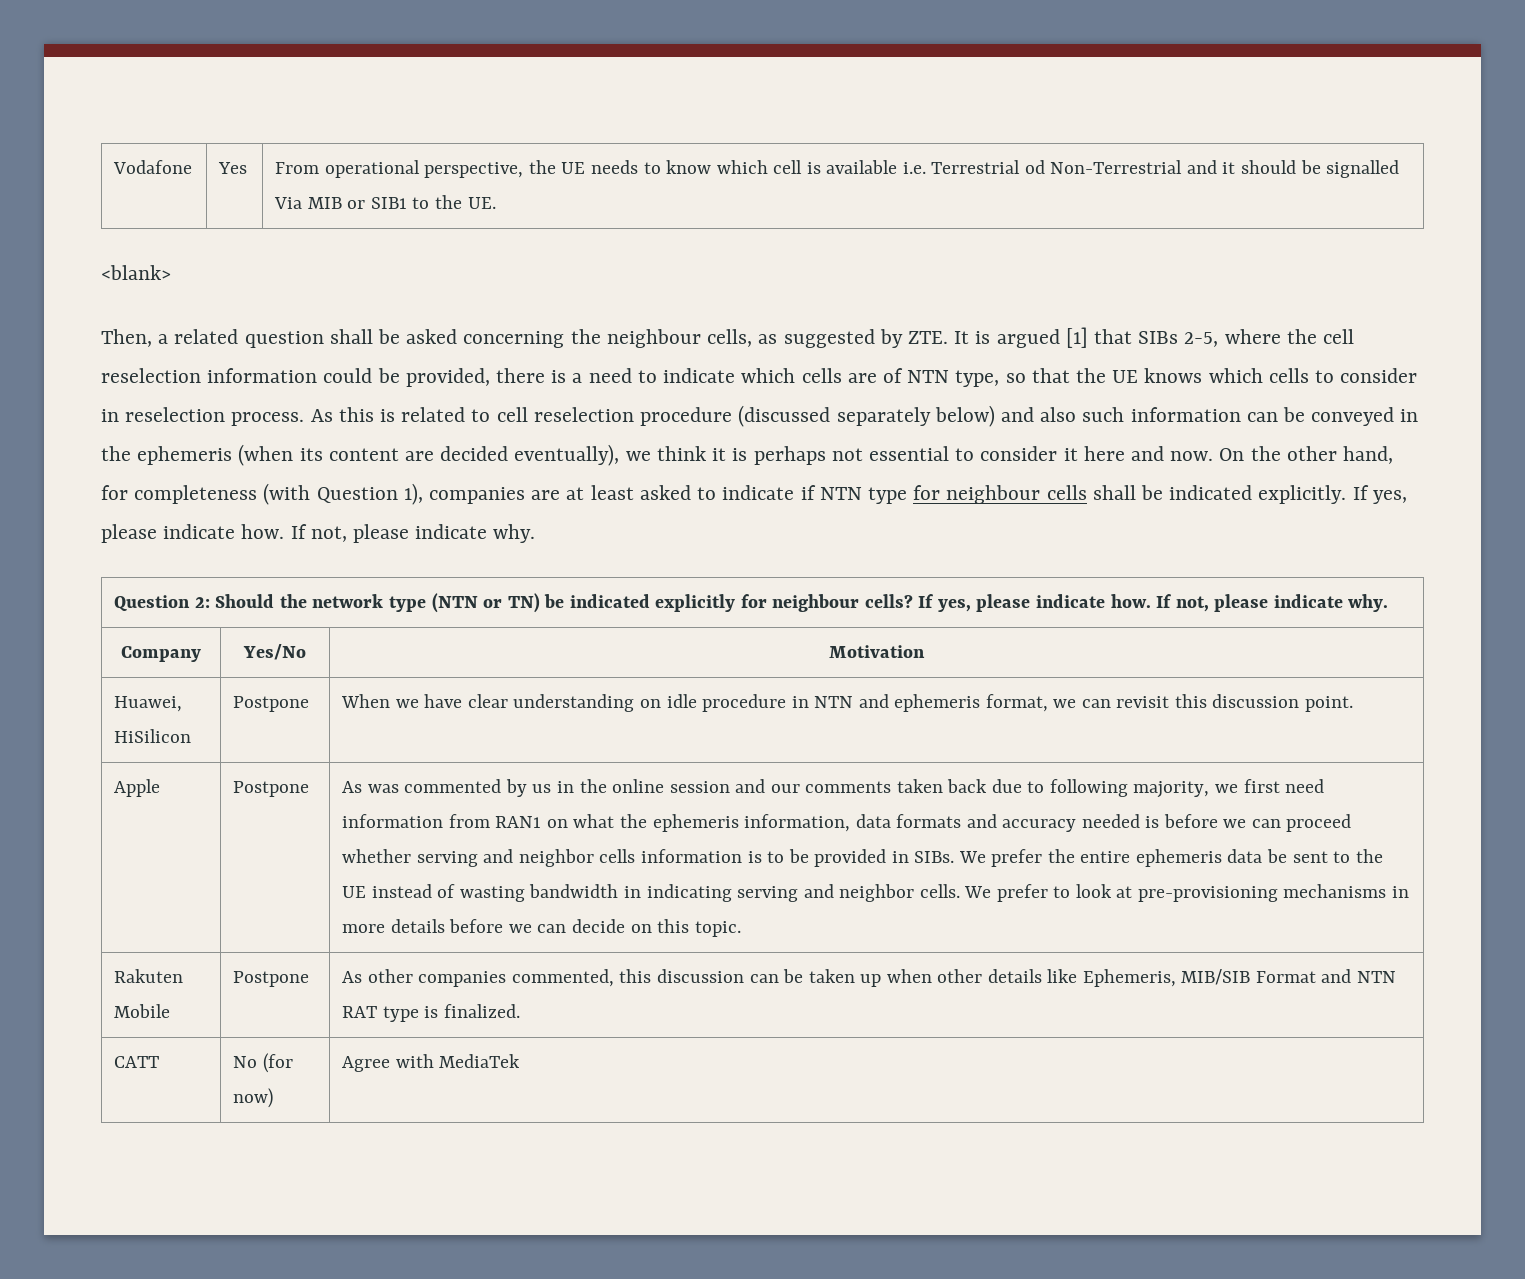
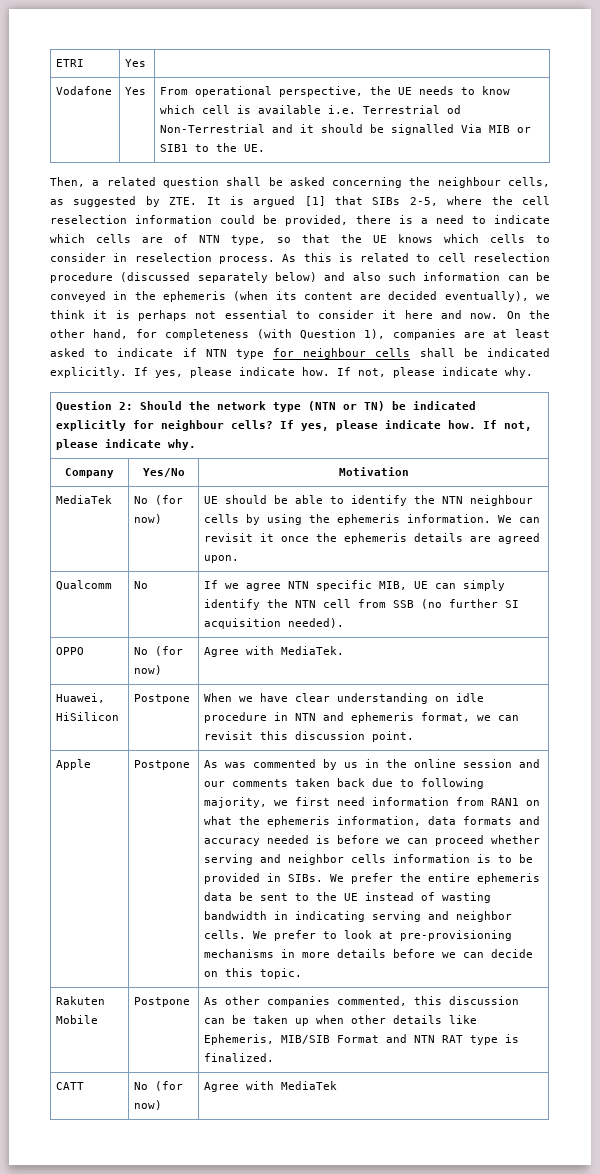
(113, 167) none -> [56,59,85,67] [125,59,147,67] ETRI | Yes | //
[101,265,171,280] // <blank> -> (266, 148) none
(925, 651) none -> [56,495,113,504] [134,495,184,505] [134,514,163,524] [204,495,534,506] [204,514,541,525] [204,533,541,544] [204,555,240,563] [56,580,113,590] [134,581,149,589] [204,580,506,591] [204,599,520,610] [204,618,345,629] [56,647,85,655] [134,646,184,656] [134,665,163,675] [204,646,345,657] // MediaTek | No (for now) | UE should be able to identify the NTN neighbour cells by using the ephemeris information. We can revisit it once the ephemeris details are agreed upon. // Qualcomm | No | If we agree NTN specific MIB, UE can simply identify the NTN cell from SSB (no further SI acquisition needed). // OPPO | No (for now) | Agree with MediaTek.

